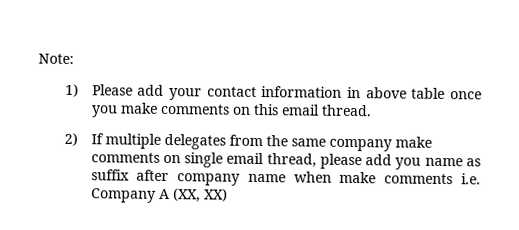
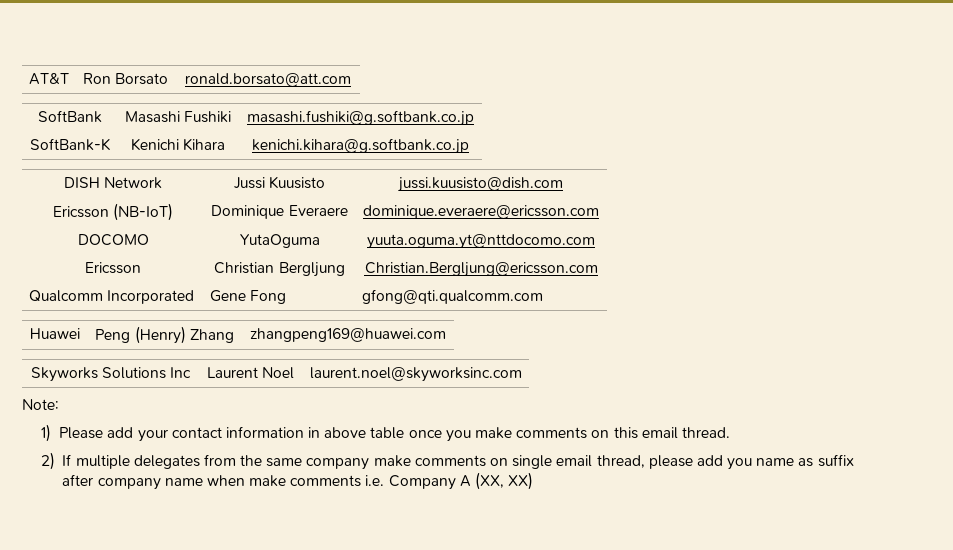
(38, 58) none -> [28,73,69,85] [82,73,169,85] [184,73,351,87] [37,110,102,123] [124,111,232,123] [247,110,474,126] [29,138,111,151] [130,138,226,151] [252,138,469,154] [63,177,163,189] [233,176,326,189] [398,177,563,192] [52,203,174,221] [211,205,348,219] [363,205,599,219] [77,234,149,246] [239,234,320,248] [367,234,595,249] [85,262,141,274] [214,262,345,277] [364,262,598,277] [28,290,195,304] [209,290,287,304] [361,289,543,304] [29,328,80,339] [95,326,234,344] [250,328,446,342] [30,367,192,382] [206,367,295,379] [309,367,522,382] AT&T | Ron Borsato | ronald.borsato@att.com // SoftBank | Masashi Fushiki | masashi.fushiki@g.softbank.co.jp // SoftBank-K | Kenichi Kihara | kenichi.kihara@g.softbank.co.jp // DISH Network | Jussi Kuusisto | jussi.kuusisto@dish.com // Ericsson (NB-IoT) | Dominique Everaere | dominique.everaere@ericsson.com // DOCOMO | YutaOguma | yuuta.oguma.yt@nttdocomo.com // Ericsson | Christian Bergljung | Christian.Bergljung@ericsson.com // Qualcomm Incorporated | Gene Fong | gfong@qti.qualcomm.com // Huawei | Peng (Henry) Zhang | zhangpeng169@huawei.com // Skyworks Solutions Inc | Laurent Noel | laurent.noel@skyworksinc.com //

